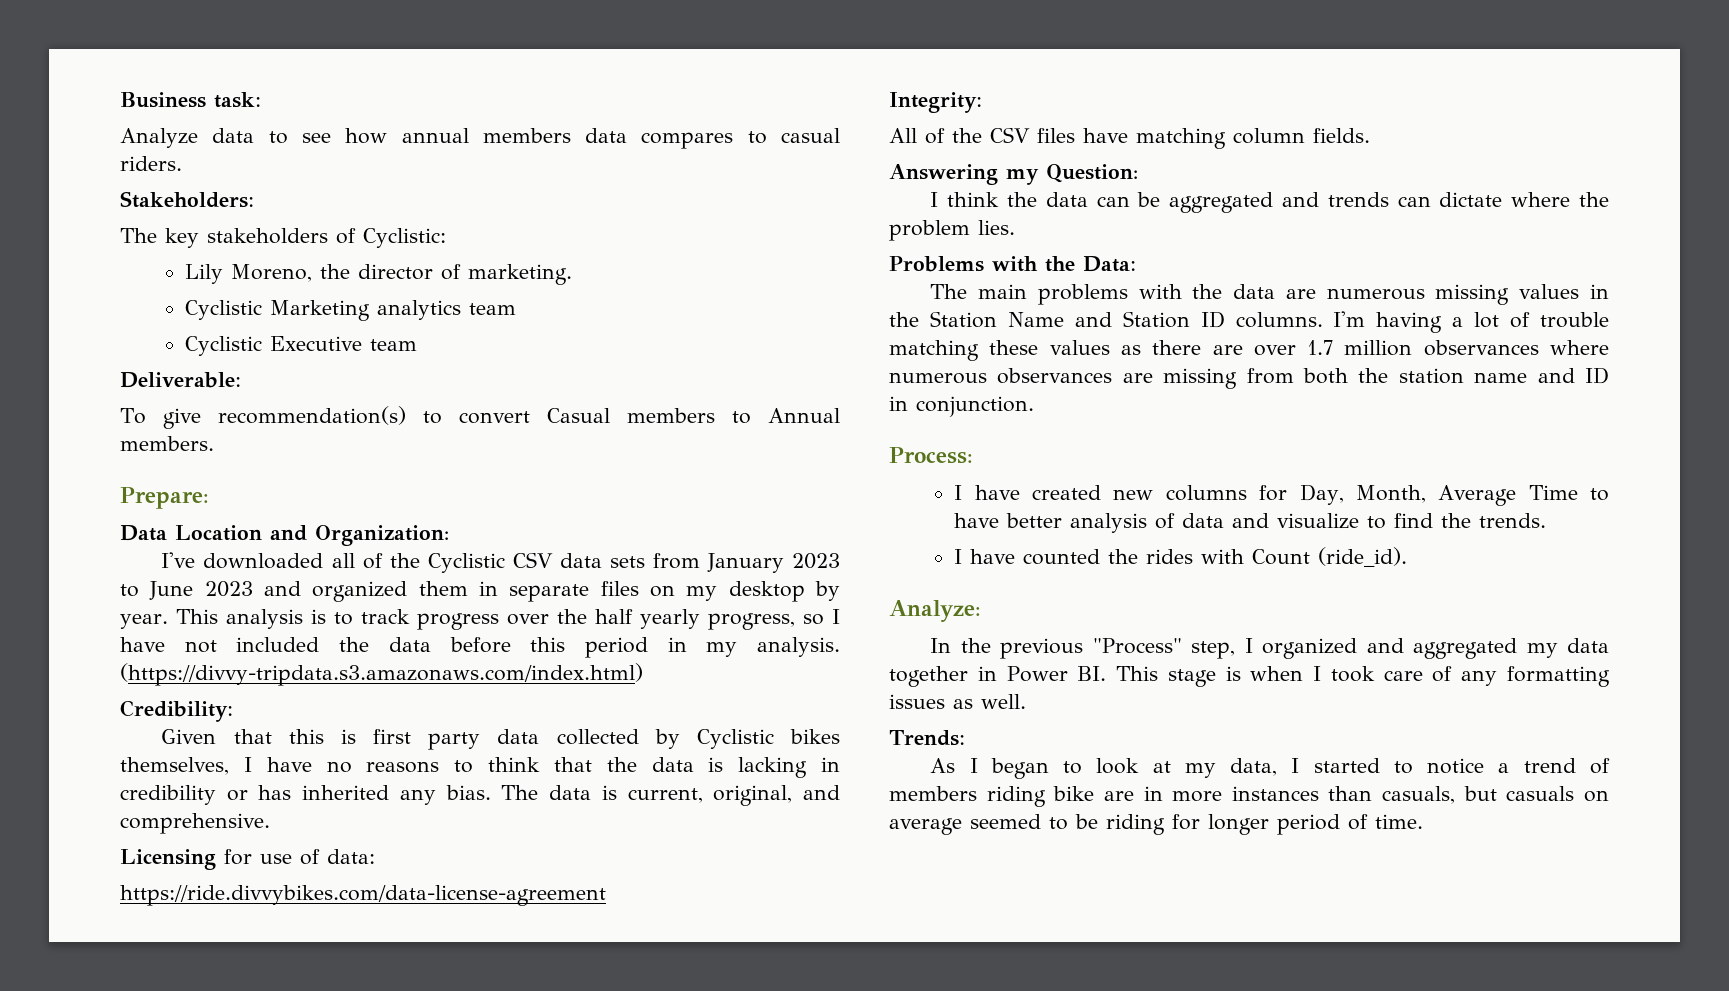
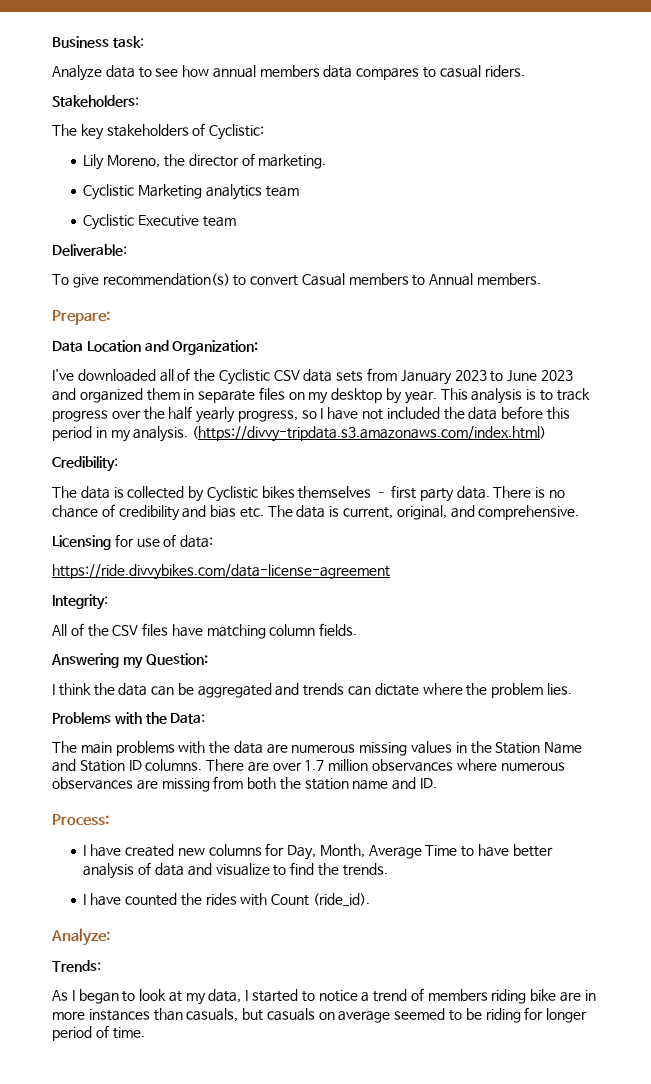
[161,729,840,750] [120,757,841,778] [120,785,491,805] Given that this is first party data collected by Cyclistic bikes themselves, I have no reasons to think that the data is lacking in credibility or has inherited any bias. -> [52,485,565,502] [52,504,264,521] The data is collected by Cyclistic bikes themselves – first party data. There is no chance of credibility and bias etc.
[1333,311,1609,333] [889,340,1202,361] I'm having a lot of trouble matching these values as there -> [206,759,245,771] There
[1585,367,1609,384] [889,396,1034,417] ID in conjunction. -> [420,778,438,789] ID.
[930,638,1609,659] [889,666,1610,687] [889,694,1026,709] // In the previous "Process" step, I organized and aggregated my data together in Power BI. This stage is when I took care of any formatting issues as well. -> (110, 937) none

